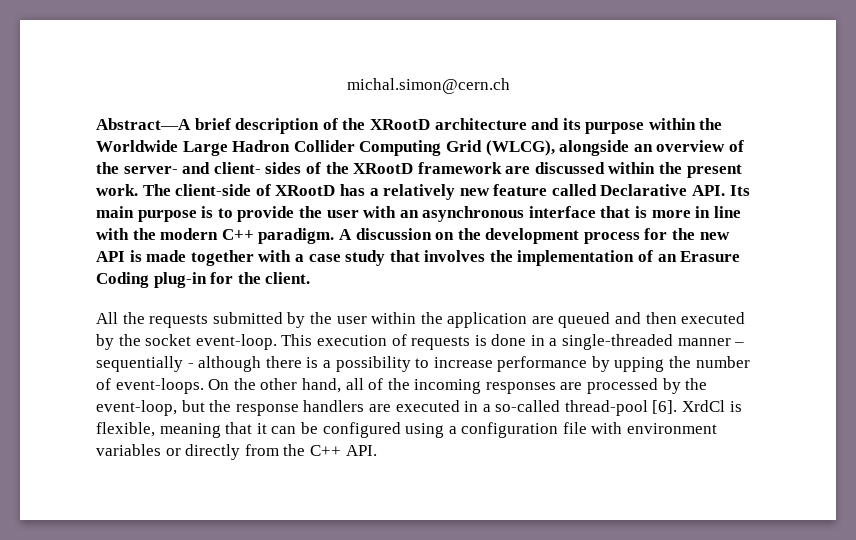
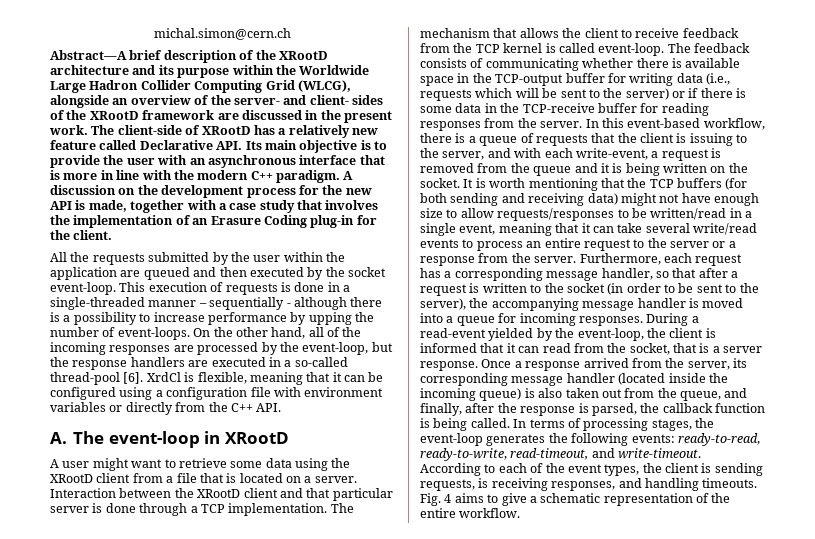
[608,162,656,174] within -> [305,110,319,120] in
[137,210,197,222] purpose -> [299,140,358,153] objective
[146,250,187,262] made -> [88,200,127,212] made,
(377, 450) none -> [50,431,290,448] [50,458,351,471] [50,473,357,483] [50,488,393,501] [50,503,354,516] [420,28,739,38] [420,43,750,56] [420,58,741,71] [420,73,730,86] [420,88,747,101] [420,103,709,116] [420,118,765,131] [420,133,748,146] [420,148,721,161] [420,163,748,176] [420,178,748,191] [420,193,759,206] [420,208,752,221] [420,223,757,236] [420,238,736,251] [420,253,743,266] [420,268,738,281] [420,283,759,296] [420,298,744,311] [420,313,699,326] [420,328,716,341] [420,343,763,355] [420,358,747,371] [420,373,728,386] [420,388,748,401] [420,403,765,416] [420,418,714,431] [420,433,760,446] [420,448,702,461] [420,463,763,476] [420,478,758,491] [420,493,731,506] [420,508,521,518] // A. The event-loop in XRootD // A user might want to retrieve some data using the XRootD client from a file that is located on a server. Interaction between the XRootD client and that particular server is done through a TCP implementation. The mechanism that allows the client to receive feedback from the TCP kernel is called event-loop. The feedback consists of communicating whether there is available space in the TCP-output buffer for writing data (i.e., requests which will be sent to the server) or if there is some data in the TCP-receive buffer for reading responses from the server. In this event-based workflow, there is a queue of requests that the client is issuing to the server, and with each write-event, a request is removed from the queue and it is being written on the socket. It is worth mentioning that the TCP buffers (for both sending and receiving data) might not have enough size to allow requests/responses to be written/read in a single event, meaning that it can take several write/read events to process an entire request to the server or a response from the server. Furthermore, each request has a corresponding message handler, so that after a request is written to the socket (in order to be sent to the server), the accompanying message handler is moved into a queue for incoming responses. During a read-event yielded by the event-loop, the client is informed that it can read from the socket, that is a server response. Once a response arrived from the server, its corresponding message handler (located inside the incoming queue) is also taken out from the queue, and finally, after the response is parsed, the callback function is being called. In terms of processing stages, the event-loop generates the following events: ready-to-read, ready-to-write, read-timeout, and write-timeout. According to each of the event types, the client is sending requests, is receiving responses, and handling timeouts. Fig. 4 aims to give a schematic representation of the entire workflow.

